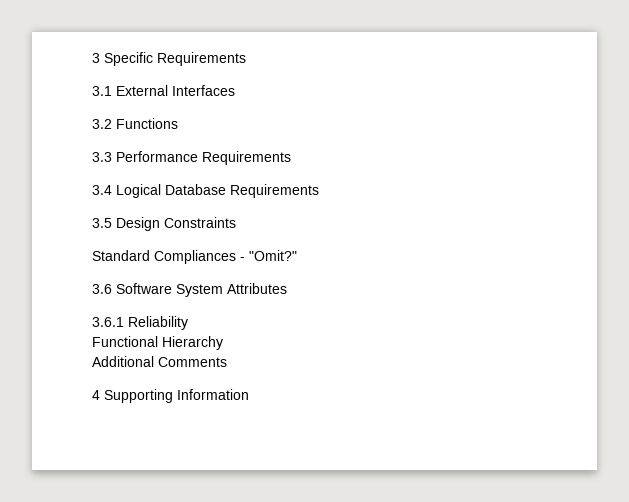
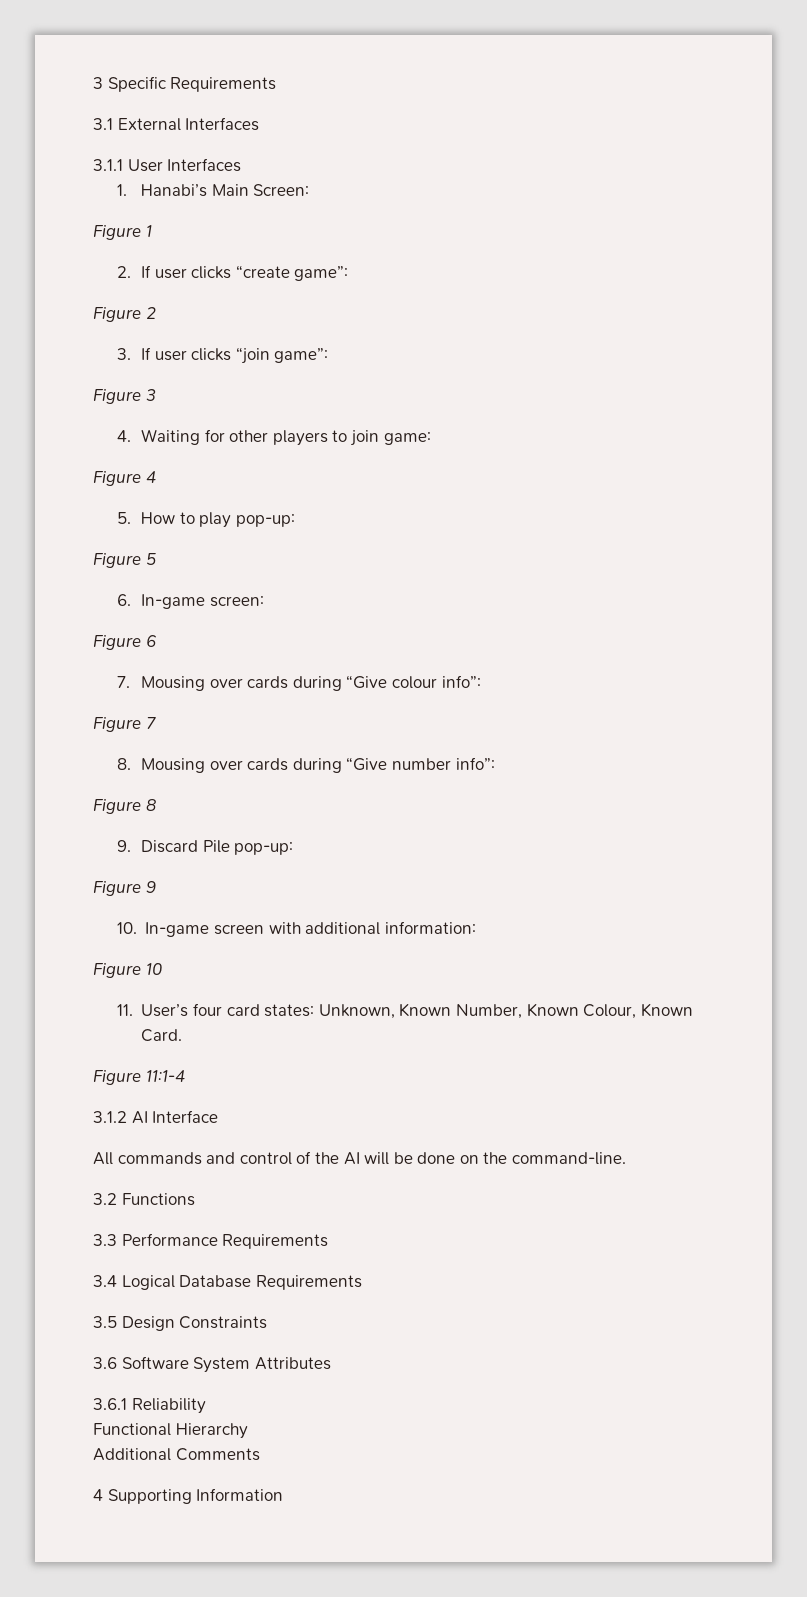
(235, 90) none -> [93,158,242,172] [116,184,310,197] [93,225,152,240] [116,265,349,281] [93,307,156,322] [116,347,329,364] [93,389,156,404] [116,429,431,446] [93,471,156,486] [116,512,295,528] [93,553,156,568] [116,594,264,609] [93,635,157,650] [116,675,481,691] [93,717,156,732] [116,757,495,773] [93,799,156,814] [116,840,294,855] [93,881,156,896] [116,921,476,937] [93,963,162,978] [116,1003,693,1019] [141,1029,183,1042] [93,1070,185,1085] [93,1110,219,1124] [93,1151,627,1165] // 3.1.1 User Interfaces // 1. Hanabi’s Main Screen: // Figure 1 // 2. If user clicks “create game”: // Figure 2 // 3. If user clicks “join game”: // Figure 3 // 4. Waiting for other players to join game: // Figure 4 // 5. How to play pop-up: // Figure 5 // 6. In-game screen: // Figure 6 // 7. Mousing over cards during “Give colour info”: // Figure 7 // 8. Mousing over cards during “Give number info”: // Figure 8 // 9. Discard Pile pop-up: // Figure 9 // 10. In-game screen with additional information: // Figure 10 // 11. User’s four card states: Unknown, Known Number, Known Colour, Known Card. // Figure 11:1-4 // 3.1.2 AI Interface // All commands and control of the AI will be done on the command-line.
[92,250,297,264] // Standard Compliances - "Omit?" -> (268, 1322) none

